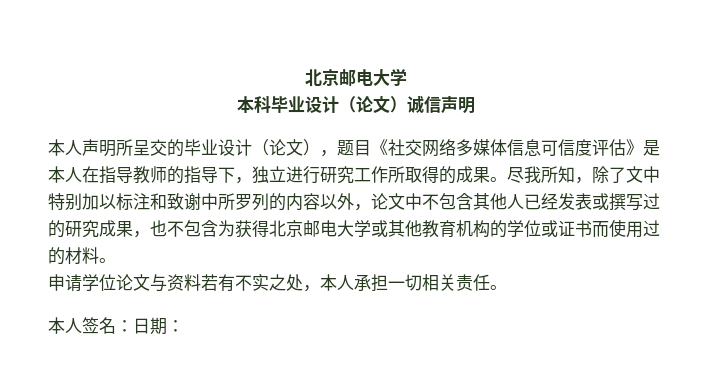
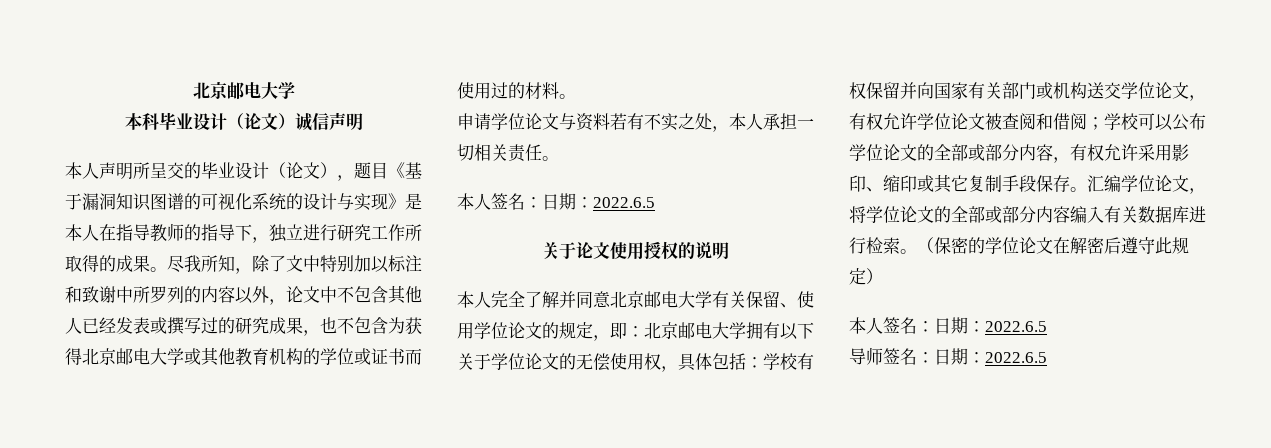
[388,139,626,157] 社交网络多媒体信息可信度评估 -> [405,162,422,179] [65,193,388,211] 基于漏洞知识图谱的可视化系统的设计与实现
(184, 326) none -> [593,197,655,208] [542,241,729,260] [457,291,814,308] [457,322,814,341] [457,353,814,372] [849,82,1206,101] [849,113,1206,131] [849,144,1189,163] [849,174,1206,194] [849,206,1206,223] [849,237,1189,254] [849,268,883,285] [849,317,1047,334] [849,347,1047,365] 2022.6.5 // 关于论文使用授权的说明 // 本人完全了解并同意北京邮电大学有关保留、使用学位论文的规定，即：北京邮电大学拥有以下关于学位论文的无偿使用权，具体包括：学校有权保留并向国家有关部门或机构送交学位论文，有权允许学位论文被查阅和借阅；学校可以公布学位论文的全部或部分内容，有权允许采用影印、缩印或其它复制手段保存。汇编学位论文，将学位论文的全部或部分内容编入有关数据库进行检索。（保密的学位论文在解密后遵守此规定） // 本人签名：日期：2022.6.5 // 导师签名：日期：2022.6.5

